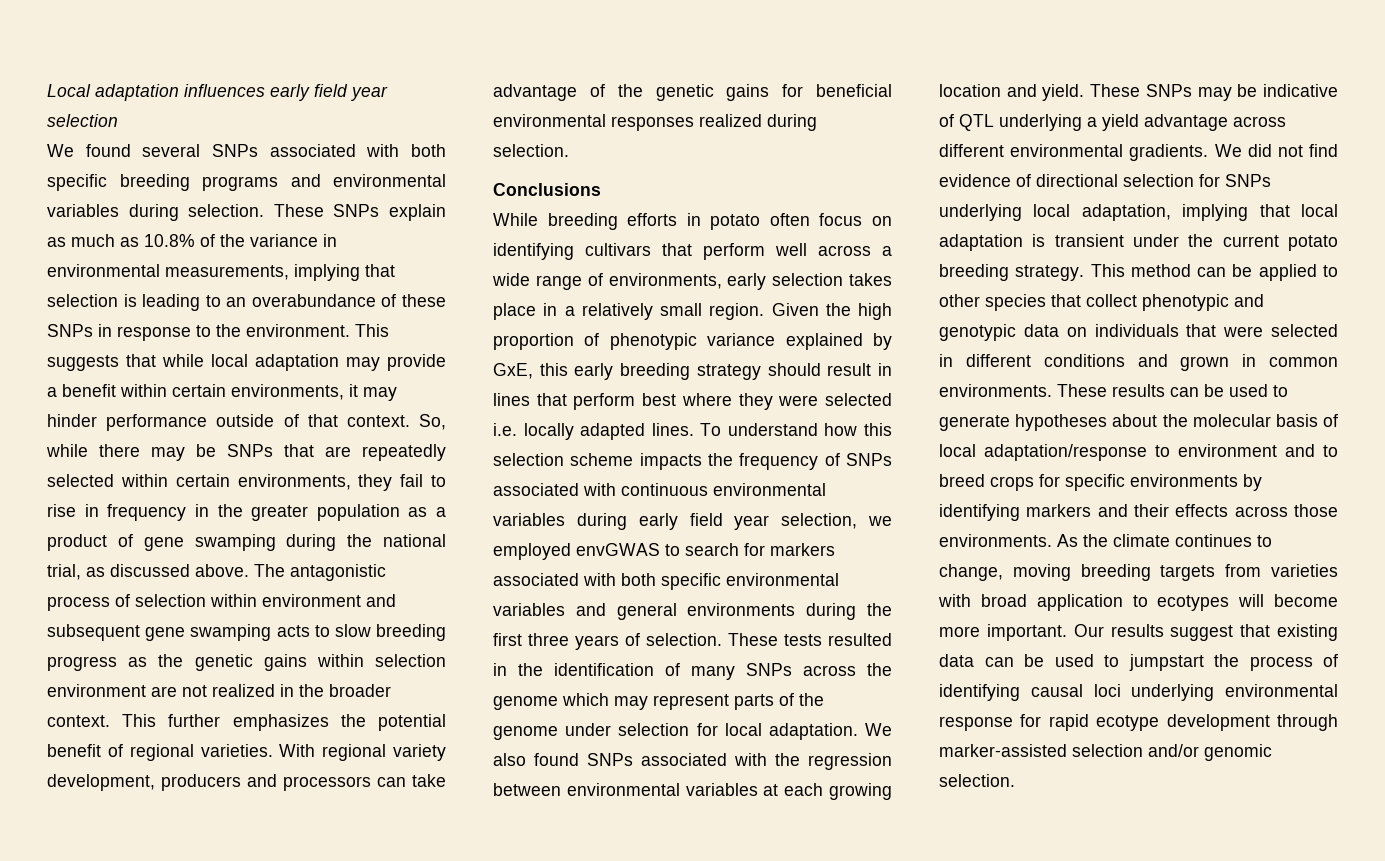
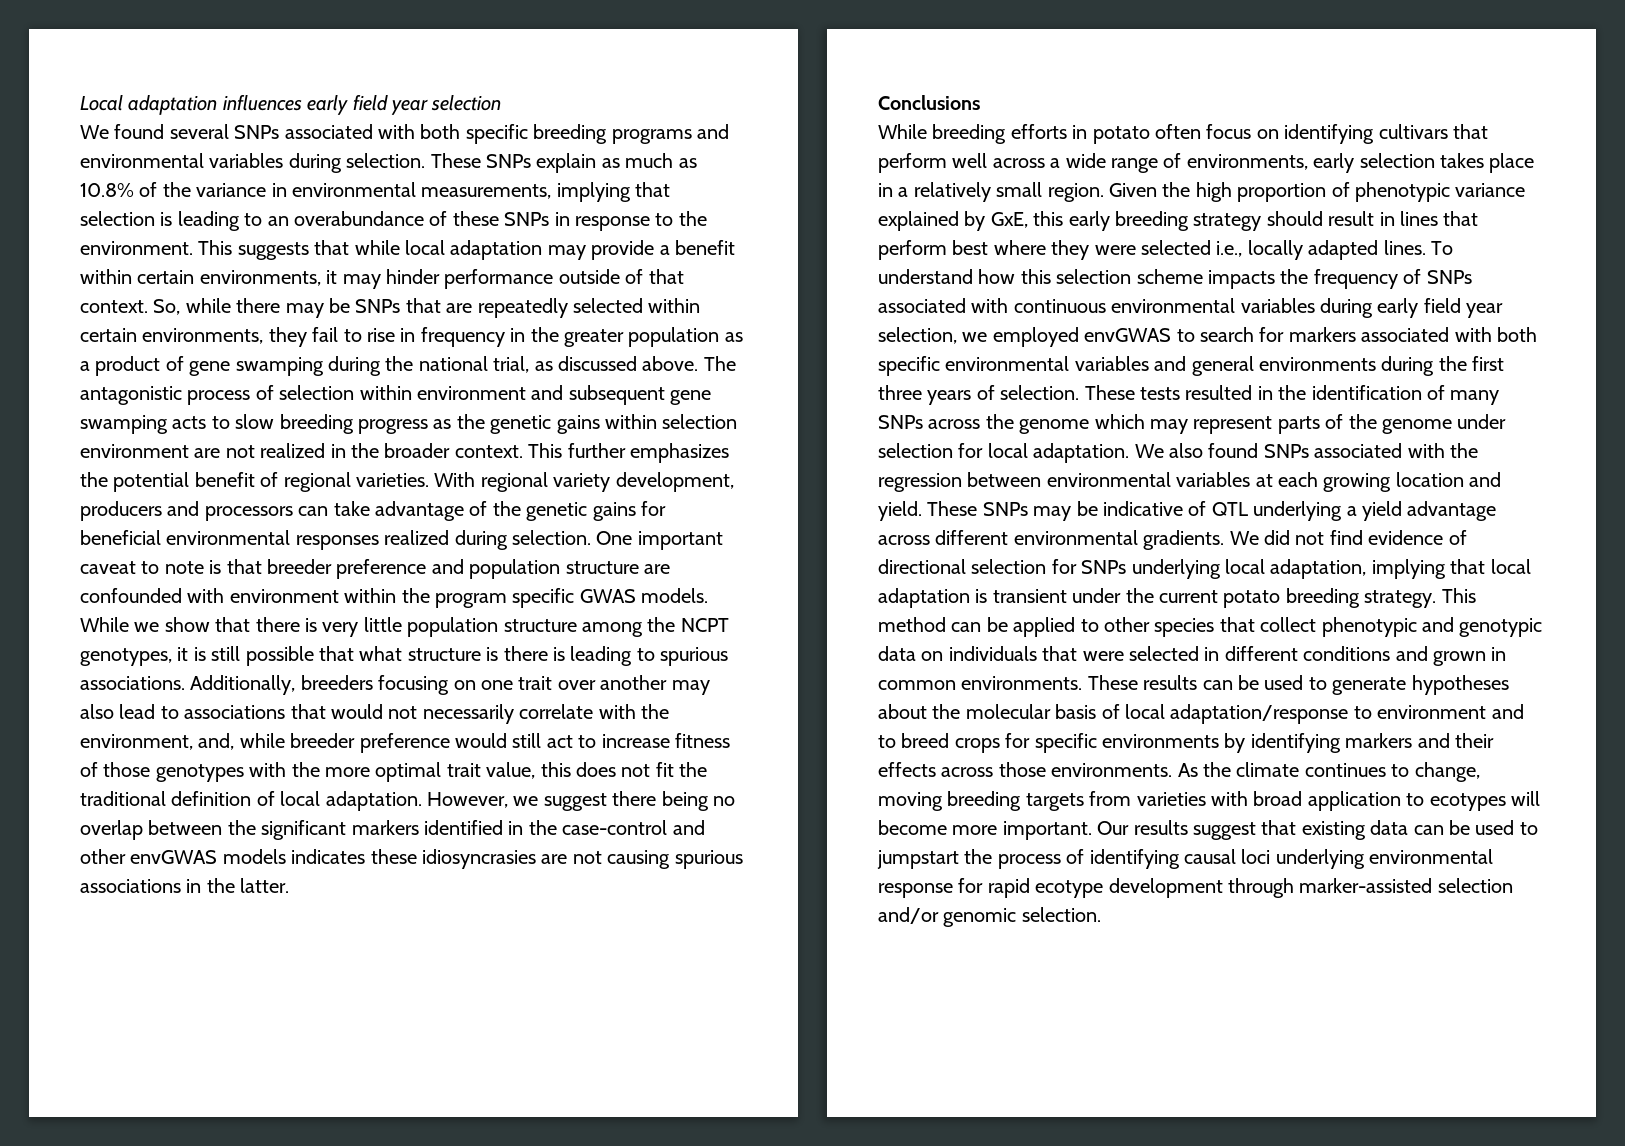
(569, 150) none -> [596,531,723,550] [80,559,670,579] [80,588,709,608] [80,617,729,637] [80,646,729,666] [80,675,710,695] [80,704,669,724] [80,733,730,753] [80,762,708,782] [80,791,735,811] [80,820,705,840] [80,849,743,869] [80,878,290,893] One important caveat to note is that breeder preference and population structure are confounded with environment within the program specific GWAS models. While we show that there is very little population structure among the NCPT genotypes, it is still possible that what structure is there is leading to spurious associations. Additionally, breeders focusing on one trait over another may also lead to associations that would not necessarily correlate with the environment, and, while breeder preference would still act to increase fitness of those genotypes with the more optimal trait value, this does not fit the traditional definition of local adaptation. However, we suggest there being no overlap between the significant markers identified in the case-control and other envGWAS models indicates these idiosyncrasies are not causing spurious associations in the latter.
[493,423,517,436] i.e. -> [1216,241,1243,257] i.e.,

